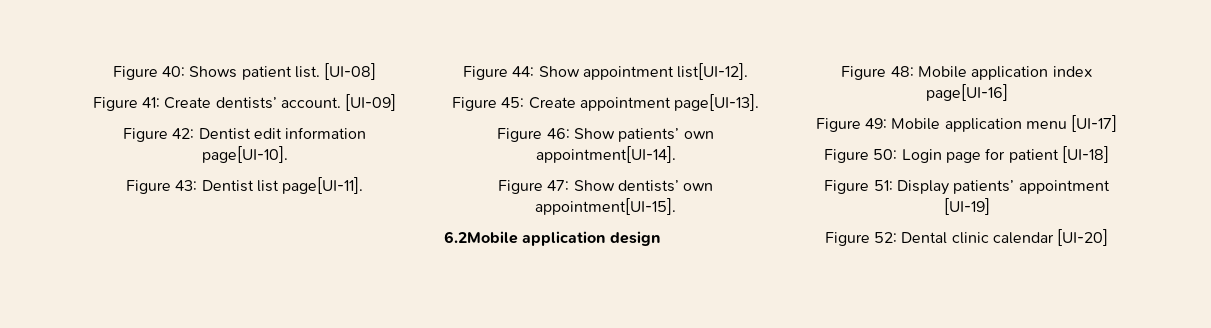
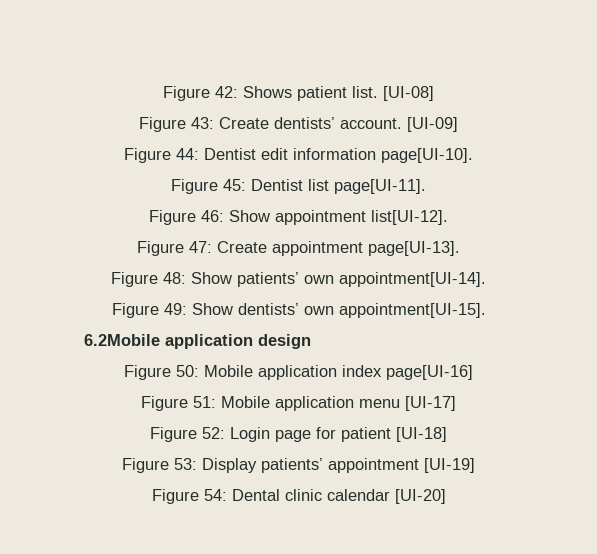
[112,66,186,80] Figure 40: -> [163,86,238,101] Figure 42:
[142,97,161,108] 41: -> [191,117,214,129] 43:
[172,128,195,139] 42: -> [176,148,199,160] 44:
[175,180,198,191] 43: -> [223,179,246,191] 45:
[512,66,535,77] 44: -> [201,210,224,222] 46:
[501,97,525,108] 45: -> [189,241,212,253] 47:
[546,128,570,139] 46: -> [163,272,186,284] 48:
[547,180,570,191] 47: -> [163,303,187,315] 49:
[890,66,914,77] 48: -> [176,365,199,377] 50:
[865,118,888,129] 49: -> [193,396,216,408] 51:
[873,149,898,160] 50: -> [202,427,225,439] 52:
[873,180,893,191] 51: -> [174,458,197,470] 53:
[874,232,898,243] 52: -> [203,489,227,501] 54:

